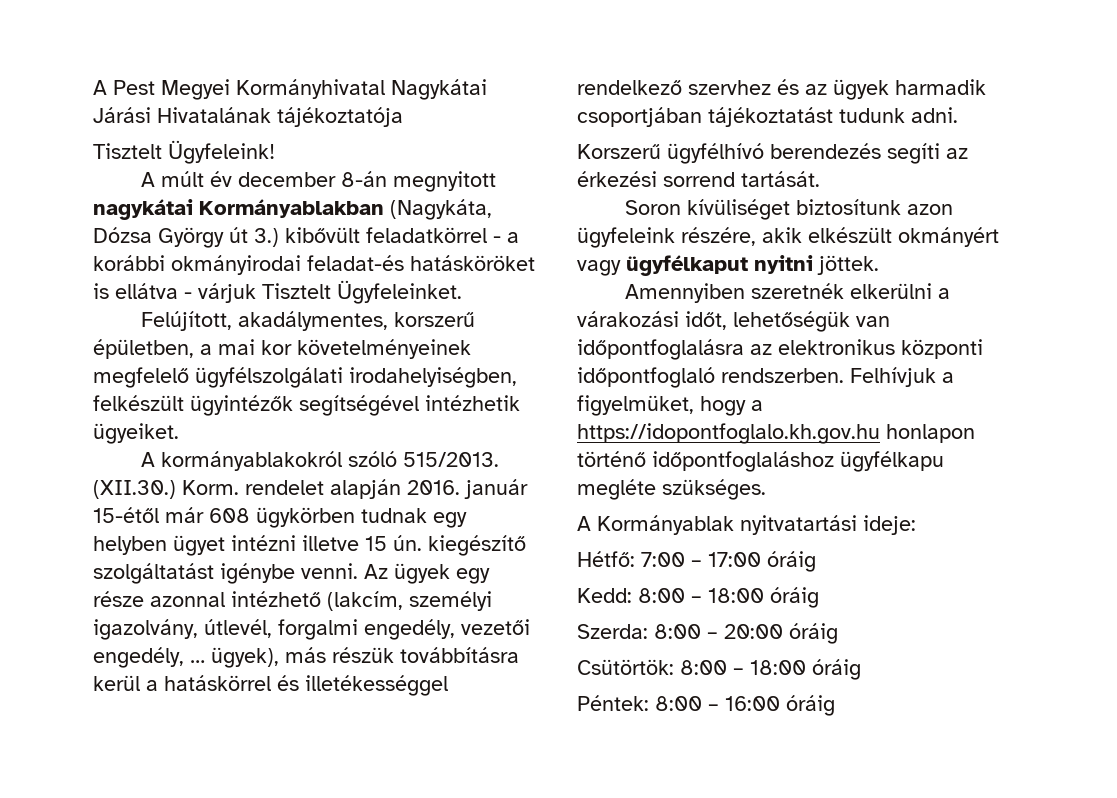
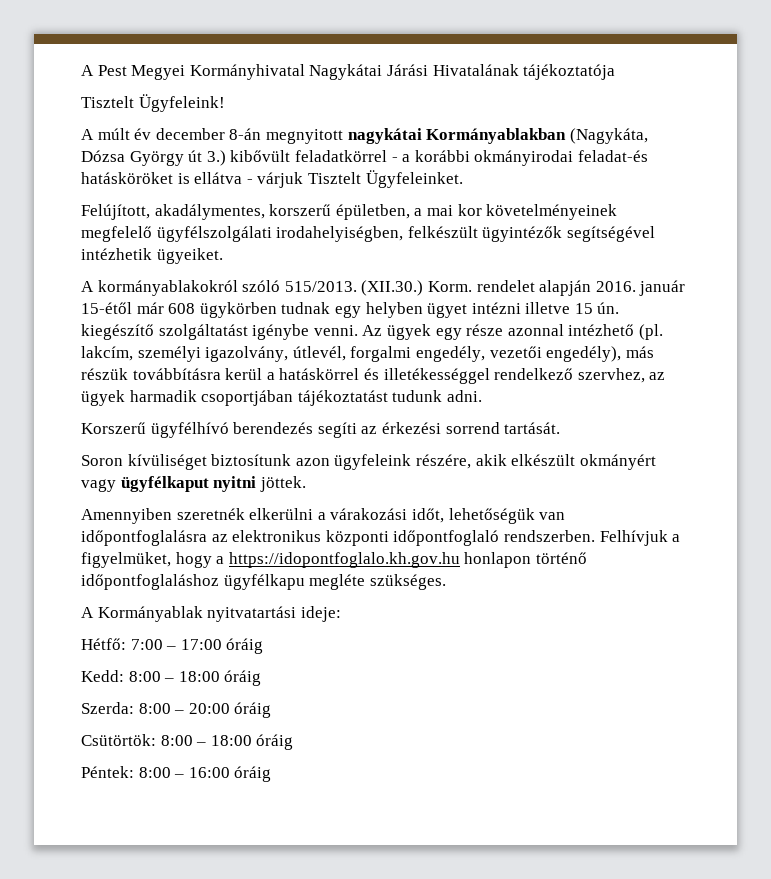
[327,591,403,611] (lakcím, -> [638,324,663,340] [81,346,133,361] (pl. lakcím,
[93,647,279,668] engedély, … ügyek), -> [546,346,622,362] engedély),
[688,79,799,95] szervhez és -> [577,368,645,383] szervhez,

